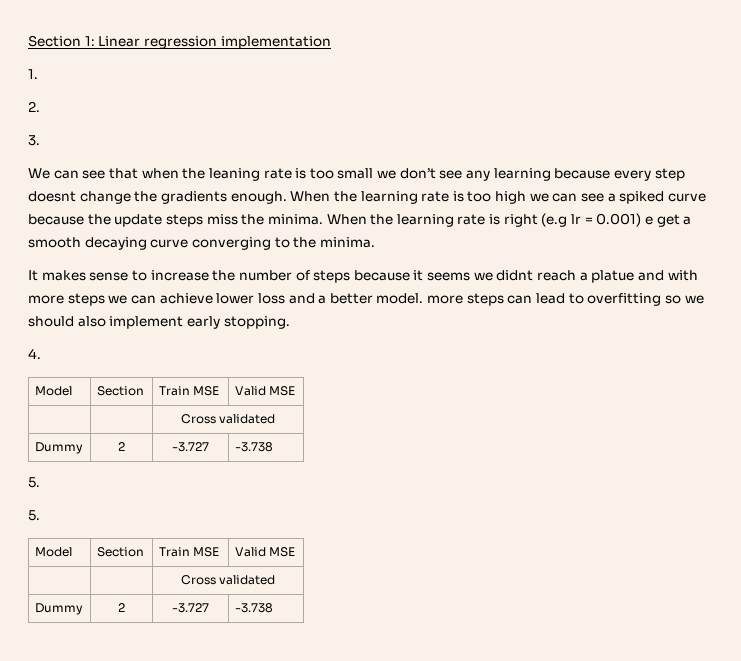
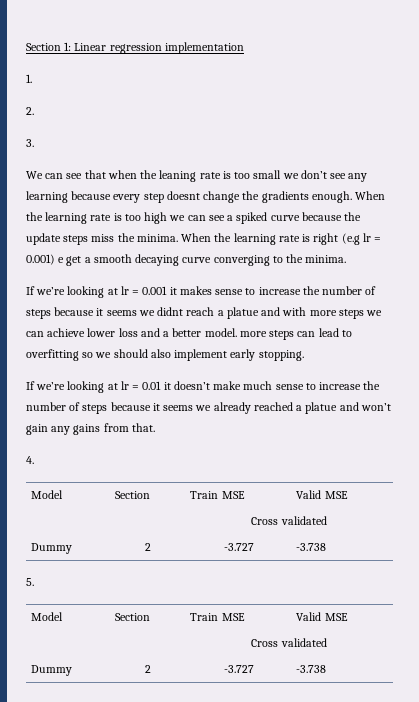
[28,270,38,281] It -> [26,286,177,298] If we’re looking at lr = 0.001 it
(290, 322) none -> [26,381,381,393] [26,402,391,414] [26,423,155,435] // If we’re looking at lr = 0.01 it doesn’t make much sense to increase the number of steps because it seems we already reached a platue and won’t gain any gains from that.
[28,510,40,521] // 5. -> (34, 582) none

